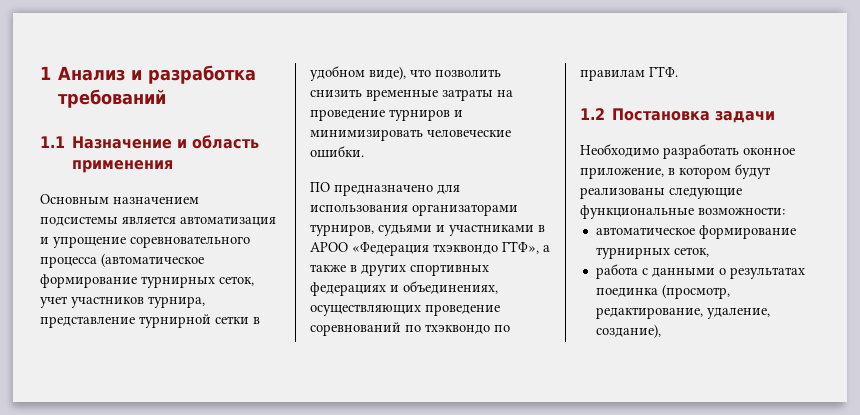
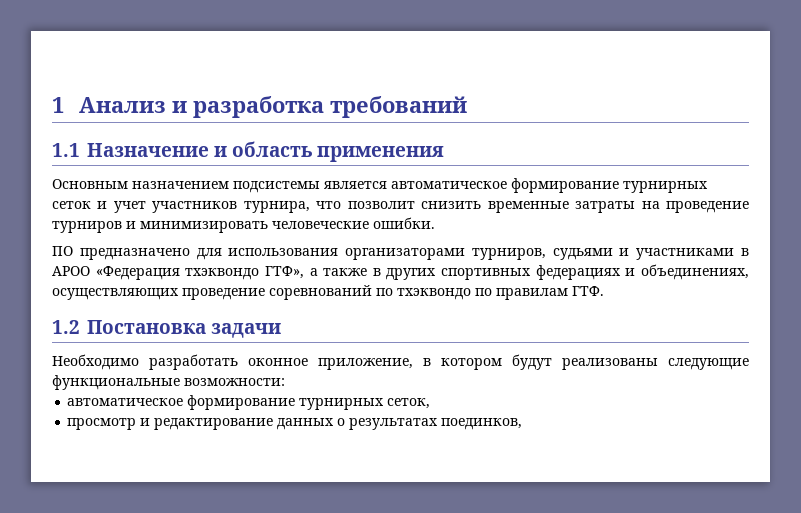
[180,216,276,226] [40,236,250,248] [40,253,204,268] [40,274,254,288] [40,296,205,308] [40,314,260,328] [310,66,501,81] автоматизация и упрощение соревновательного процесса (автоматическое формирование турнирных сеток, учет участников турнира, представление турнирной сетки в удобном виде), что позволить -> [391,178,708,193] [52,201,415,213] автоматическое формирование турнирных сеток и учет участников турнира, что позволит
[595,264,805,279] [595,284,730,299] [595,307,770,319] [595,324,661,338] работа с данными о результатах поединка (просмотр, редактирование, удаление, создание), -> [67,418,523,430] просмотр и редактирование данных о результатах поединков,

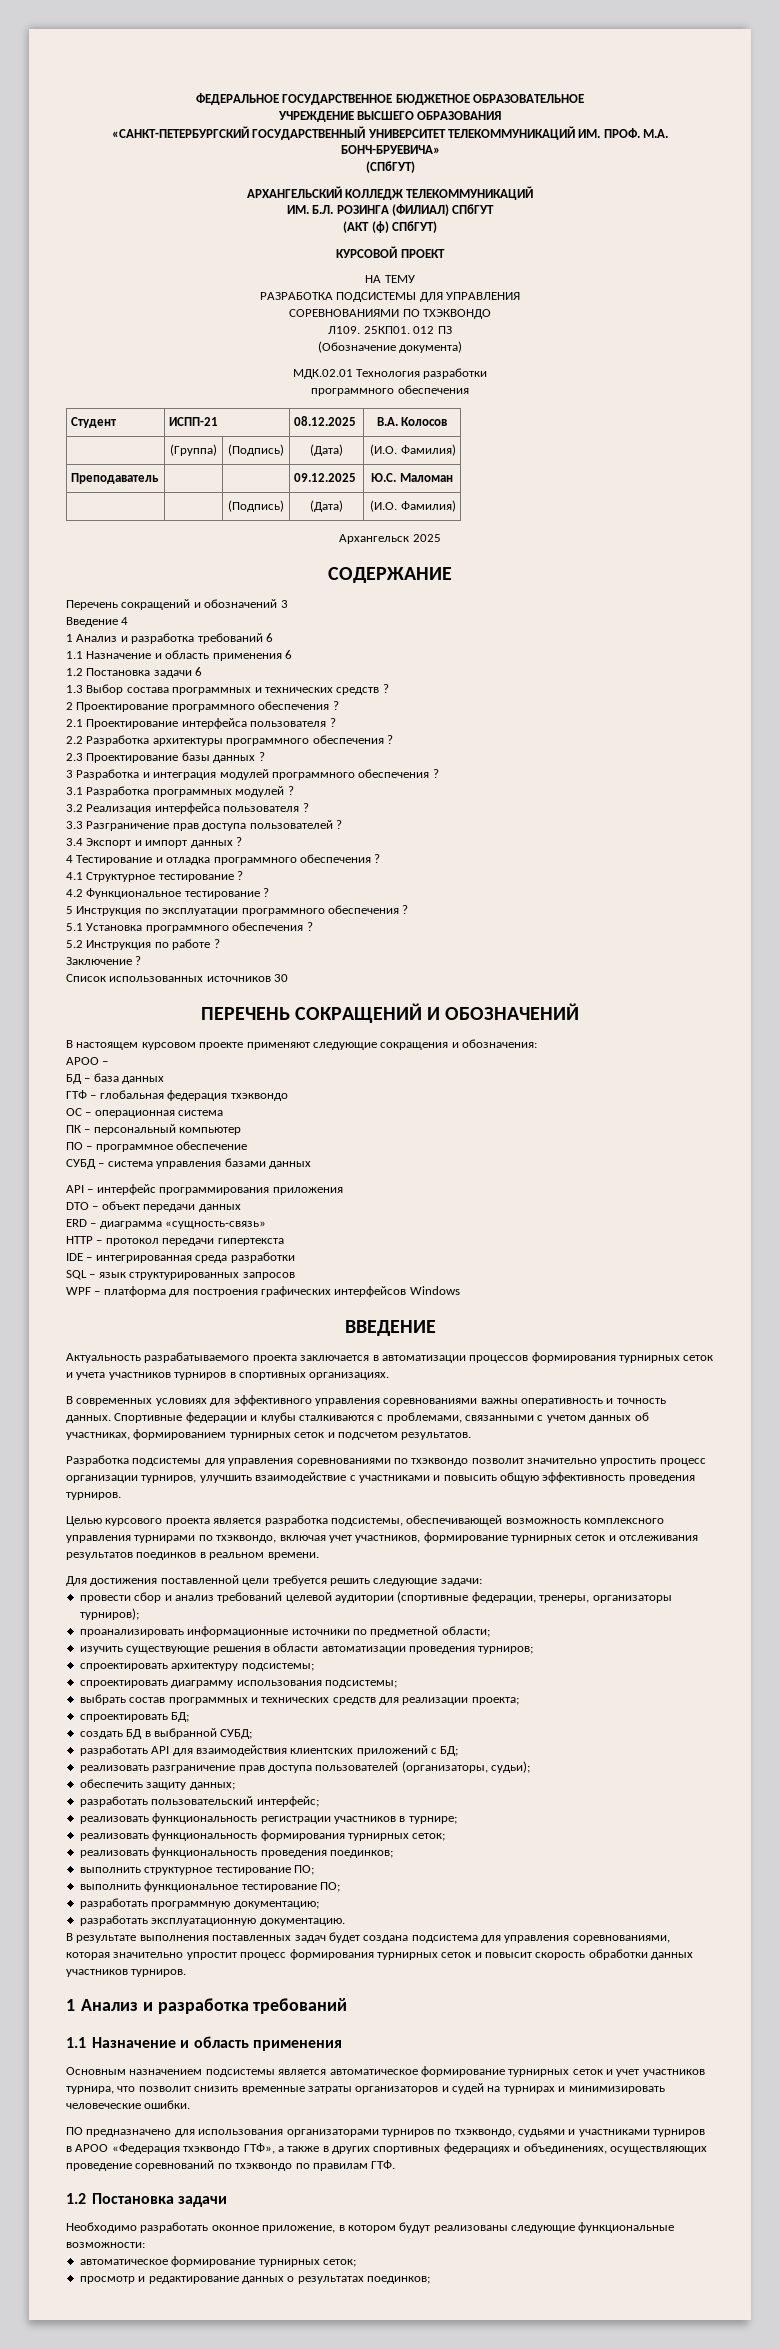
(52, 105) none -> [195,93,585,105] [277,111,502,122] [111,126,669,140] [340,145,440,154] [365,161,415,173] [246,186,534,200] [286,204,495,216] [343,221,437,233] [336,246,445,258] [365,275,415,283] [259,292,521,302] [289,309,491,319] [328,326,452,334] [317,341,463,353] [292,368,488,379] [311,385,469,396] [71,417,117,428] [169,417,219,426] [294,416,357,426] [376,417,448,426] [170,444,217,456] [227,444,284,456] [310,444,343,456] [370,444,456,456] [71,473,160,484] [294,473,357,482] [371,473,453,482] [227,500,284,512] [310,500,343,512] [370,500,456,512] [339,534,441,544] [328,567,452,583] [66,599,288,610] [66,617,129,627] [66,633,273,644] [66,650,292,661] [66,667,203,678] [66,684,389,695] [66,701,339,712] [66,718,336,729] [66,735,393,746] [66,752,265,763] [66,769,439,780] [66,786,294,797] [66,803,309,814] [66,820,342,831] [66,837,242,848] [66,854,381,865] [66,871,244,882] [66,888,270,899] [66,905,409,916] [66,922,313,933] [66,939,220,950] [66,956,142,965] [66,974,289,982] [200,1003,580,1023] [66,1039,537,1050] [66,1057,109,1065] [66,1073,165,1084] [66,1090,288,1101] [66,1108,224,1118] [66,1124,242,1135] [66,1141,248,1152] [66,1158,311,1169] [66,1184,343,1195] [66,1201,241,1212] [66,1219,267,1229] [66,1236,284,1246] [66,1252,295,1263] [66,1270,295,1280] [66,1286,460,1297] [344,1320,436,1336] [66,1352,714,1363] [66,1372,390,1380] [66,1395,666,1406] [66,1412,649,1423] [66,1429,472,1440] [66,1455,706,1466] [66,1472,695,1483] [66,1492,121,1500] [66,1515,664,1526] [66,1532,699,1543] [66,1552,319,1560] [66,1575,482,1586] [79,1591,672,1603] [79,1608,139,1620] [79,1626,490,1637] [79,1643,534,1654] [79,1663,314,1671] [79,1680,397,1688] [79,1694,519,1705] [79,1712,190,1722] [79,1728,253,1739] [79,1745,459,1756] [79,1761,530,1773] [79,1779,235,1790] [79,1796,319,1807] [79,1813,457,1824] [79,1830,446,1841] [79,1847,393,1858] [79,1865,314,1875] [79,1881,340,1892] [79,1898,319,1909] [79,1915,345,1926] [66,1932,670,1943] [66,1949,694,1960] [66,1969,187,1977] ФЕДЕРАЛЬНОЕ ГОСУДАРСТВЕННОЕ БЮДЖЕТНОЕ ОБРАЗОВАТЕЛЬНОЕ // УЧРЕЖДЕНИЕ ВЫСШЕГО ОБРАЗОВАНИЯ // «САНКТ-ПЕТЕРБУРГСКИЙ ГОСУДАРСТВЕННЫЙ УНИВЕРСИТЕТ ТЕЛЕКОММУНИКАЦИЙ ИМ. ПРОФ. М.А. БОНЧ-БРУЕВИЧА» // (СПбГУТ) // АРХАНГЕЛЬСКИЙ КОЛЛЕДЖ ТЕЛЕКОММУНИКАЦИЙ // ИМ. Б.Л. РОЗИНГА (ФИЛИАЛ) СПбГУТ // (АКТ (ф) СПбГУТ) // КУРСОВОЙ ПРОЕКТ // НА ТЕМУ // РАЗРАБОТКА ПОДСИСТЕМЫ ДЛЯ УПРАВЛЕНИЯ // СОРЕВНОВАНИЯМИ ПО ТХЭКВОНДО // Л109. 25КП01. 012 ПЗ // (Обозначение документа) // МДК.02.01 Технология разработки // программного обеспечения // Студент | ИСПП-21 | 08.12.2025 | В.А. Колосов // | (Группа) | (Подпись) | (Дата) | (И.О. Фамилия) // Преподаватель | | | 09.12.2025 | Ю.С. Маломан // | | (Подпись) | (Дата) | (И.О. Фамилия) // Архангельск 2025 // СОДЕРЖАНИЕ // Перечень сокращений и обозначений 3 // Введение 4 // 1 Анализ и разработка требований 6 // 1.1 Назначение и область применения 6 // 1.2 Постановка задачи 6 // 1.3 Выбор состава программных и технических средств ? // 2 Проектирование программного обеспечения ? // 2.1 Проектирование интерфейса пользователя ? // 2.2 Разработка архитектуры программного обеспечения ? // 2.3 Проектирование базы данных ? // 3 Разработка и интеграция модулей программного обеспечения ? // 3.1 Разработка программных модулей ? // 3.2 Реализация интерфейса пользователя ? // 3.3 Разграничение прав доступа пользователей ? // 3.4 Экспорт и импорт данных ? // 4 Тестирование и отладка программного обеспечения ? // 4.1 Структурное тестирование ? // 4.2 Функциональное тестирование ? // 5 Инструкция по эксплуатации программного обеспечения ? // 5.1 Установка программного обеспечения ? // 5.2 Инструкция по работе ? // Заключение ? // Список использованных источников 30 // ПЕРЕЧЕНЬ СОКРАЩЕНИЙ И ОБОЗНАЧЕНИЙ // В настоящем курсовом проекте применяют следующие сокращения и обозначения: // АРОО – // БД – база данных // ГТФ – глобальная федерация тхэквондо // ОС – операционная система // ПК – персональный компьютер // ПО – программное обеспечение // СУБД – система управления базами данных // API – интерфейс программирования приложения // DTO – объект передачи данных // ERD – диаграмма «сущность-связь» // HTTP – протокол передачи гипертекста // IDE – интегрированная среда разработки // SQL – язык структурированных запросов // WPF – платформа для построения графических интерфейсов Windows // ВВЕДЕНИЕ // Актуальность разрабатываемого проекта заключается в автоматизации процессов формирования турнирных сеток и учета участников турниров в спортивных организациях. // В современных условиях для эффективного управления соревнованиями важны оперативность и точность данных. Спортивные федерации и клубы сталкиваются с проблемами, связанными с учетом данных об участниках, формированием турнирных сеток и подсчетом результатов. // Разработка подсистемы для управления соревнованиями по тхэквондо позволит значительно упростить процесс организации турниров, улучшить взаимодействие с участниками и повысить общую эффективность проведения турниров. // Целью курсового проекта является разработка подсистемы, обеспечивающей возможность комплексного управления турнирами по тхэквондо, включая учет участников, формирование турнирных сеток и отслеживания результатов поединков в реальном времени. // Для достижения поставленной цели требуется решить следующие задачи: // провести сбор и анализ требований целевой аудитории (спортивные федерации, тренеры, организаторы турниров); // проанализировать информационные источники по предметной области; // изучить существующие решения в области автоматизации проведения турниров; // спроектировать архитектуру подсистемы; // спроектировать диаграмму использования подсистемы; // выбрать состав программных и технических средств для реализации проекта; // спроектировать БД; // создать БД в выбранной СУБД; // разработать API для взаимодействия клиентских приложений с БД; // реализовать разграничение прав доступа пользователей (организаторы, судьи); // обеспечить защиту данных; // разработать пользовательский интерфейс; // реализовать функциональность регистрации участников в турнире; // реализовать функциональность формирования турнирных сеток; // реализовать функциональность проведения поединков; // выполнить структурное тестирование ПО; // выполнить функциональное тестирование ПО; // разработать программную документацию; // разработать эксплуатационную документацию. // В результате выполнения поставленных задач будет создана подсистема для управления соревнованиями, которая значительно упростит процесс формирования турнирных сеток и повысит скорость обработки данных участников турниров. //
[641,201,750,213] [52,221,122,233] на проведение турниров -> [355,2083,555,2094] организаторов и судей на турнирах
[471,248,546,260] турниров, -> [381,2129,515,2137] турниров по тхэквондо,
(735, 254) none -> [653,2129,706,2137] турниров
[387,398,431,409] сеток, -> [322,2259,356,2267] сеток;
[441,418,523,430] поединков, -> [367,2276,430,2284] поединков;

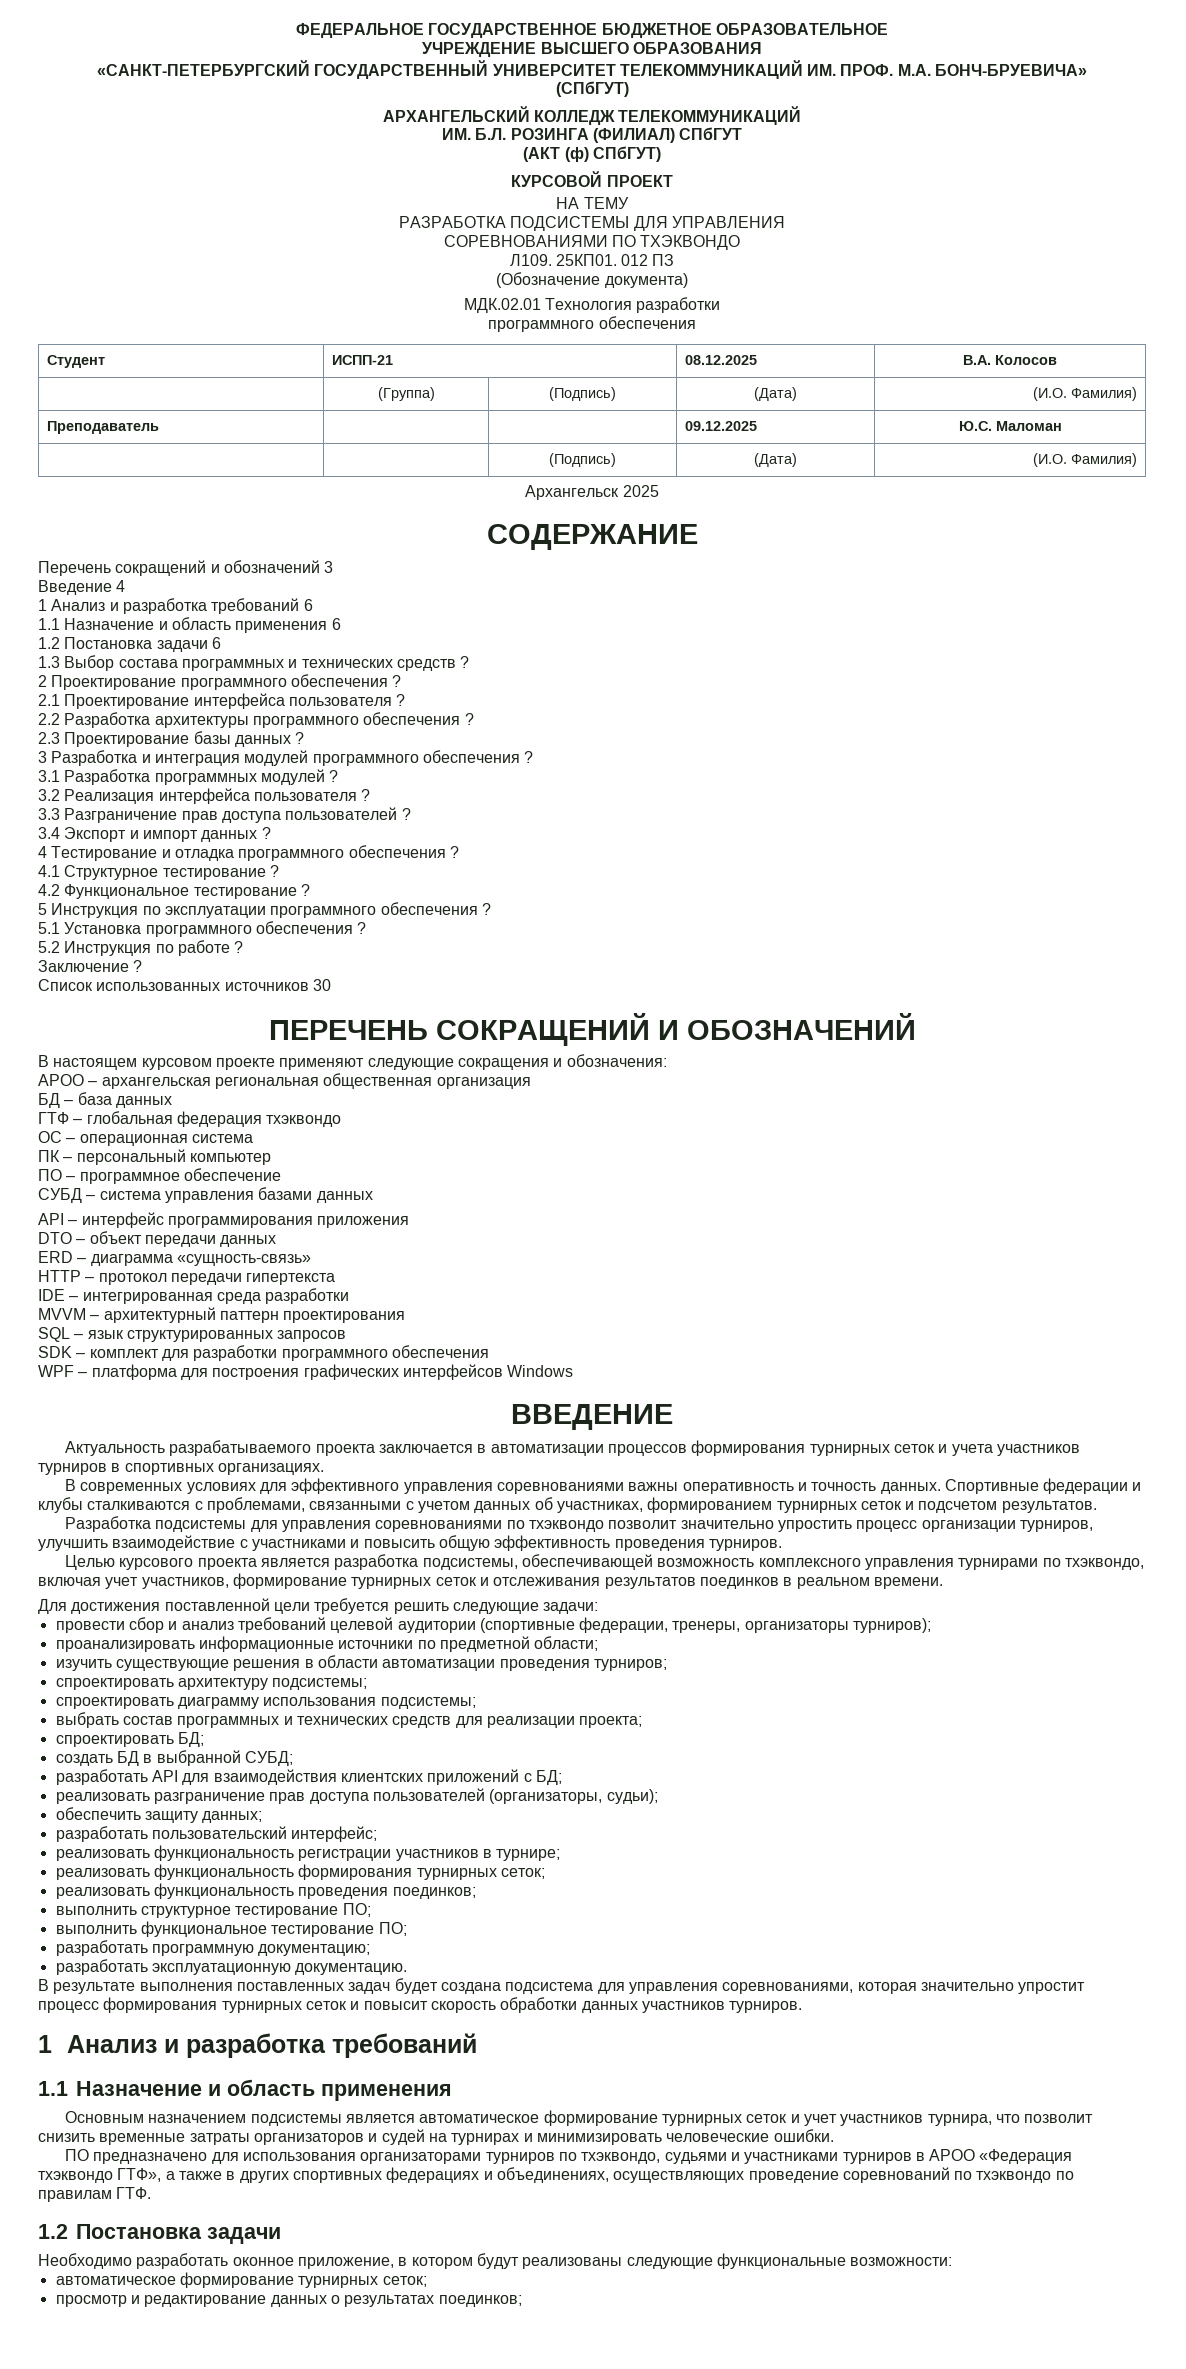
(109, 1063) none -> [101,1073,531,1089] архангельская региональная общественная организация
(295, 1257) none -> [38,1307,406,1323] // MVVM – архитектурный паттерн проектирования
(295, 1276) none -> [38,1345,489,1361] // SDK – комплект для разработки программного обеспечения

